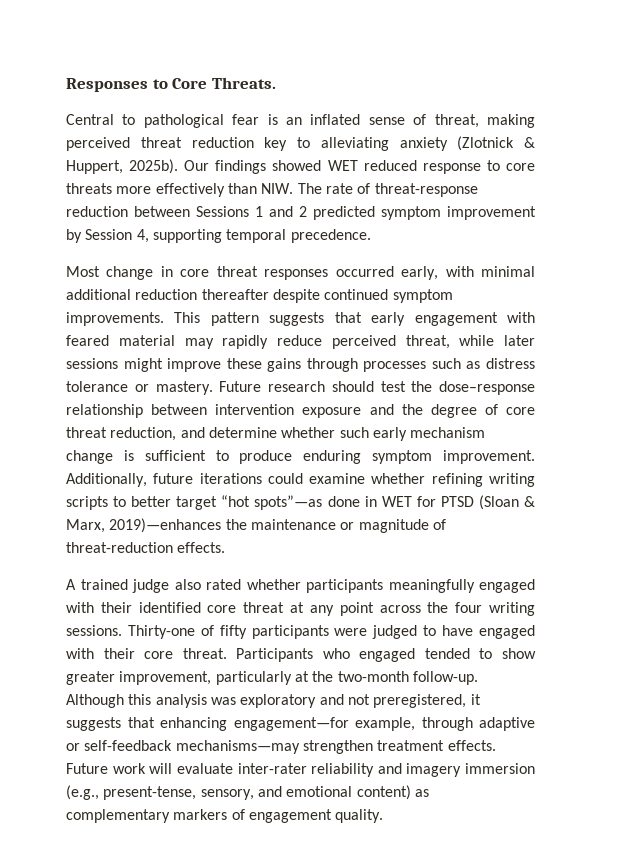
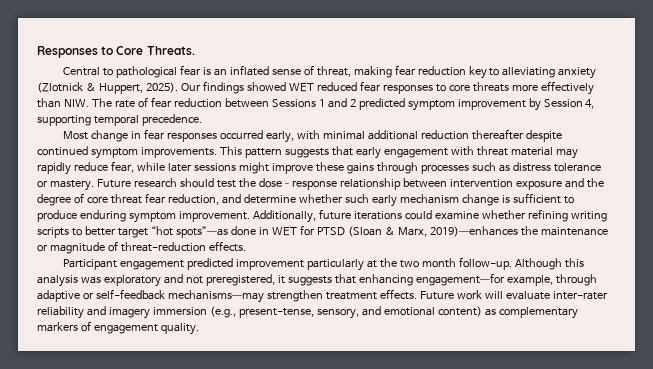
[66,137,182,151] perceived threat -> [394,65,416,76] fear
[129,159,179,174] 2025b). -> [145,82,178,93] 2025).
[422,163,481,174] response -> [359,81,433,94] fear responses
[374,183,478,197] threat-response -> [150,97,172,108] fear
[180,266,258,277] core threat -> [143,129,165,140] fear
[66,335,109,346] feared -> [476,146,508,156] threat
[331,335,450,349] perceived threat, -> [110,161,134,173] fear,
(107, 432) none -> [144,193,166,204] fear
[66,579,535,593] [66,602,535,616] [66,625,536,639] [66,648,536,662] [66,671,212,685] A trained judge also rated whether participants meaningfully engaged with their identified core threat at any point across the four writing sessions. Thirty-one of fifty participants were judged to have engaged with their core threat. Participants who engaged tended to show greater improvement, -> [62,258,304,270] Participant engagement predicted improvement
[337,671,409,682] two-month -> [399,258,456,268] two month

